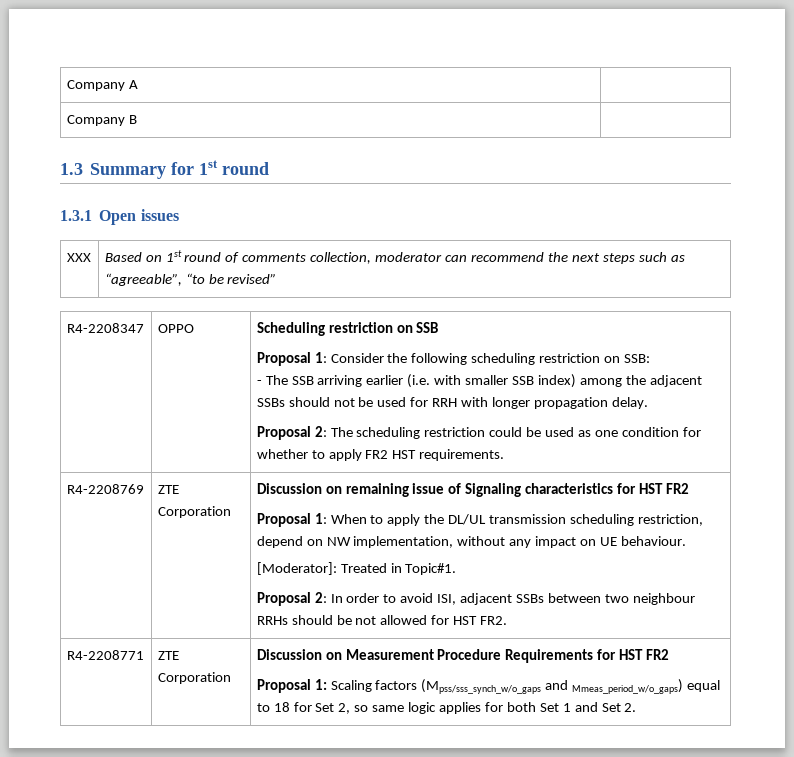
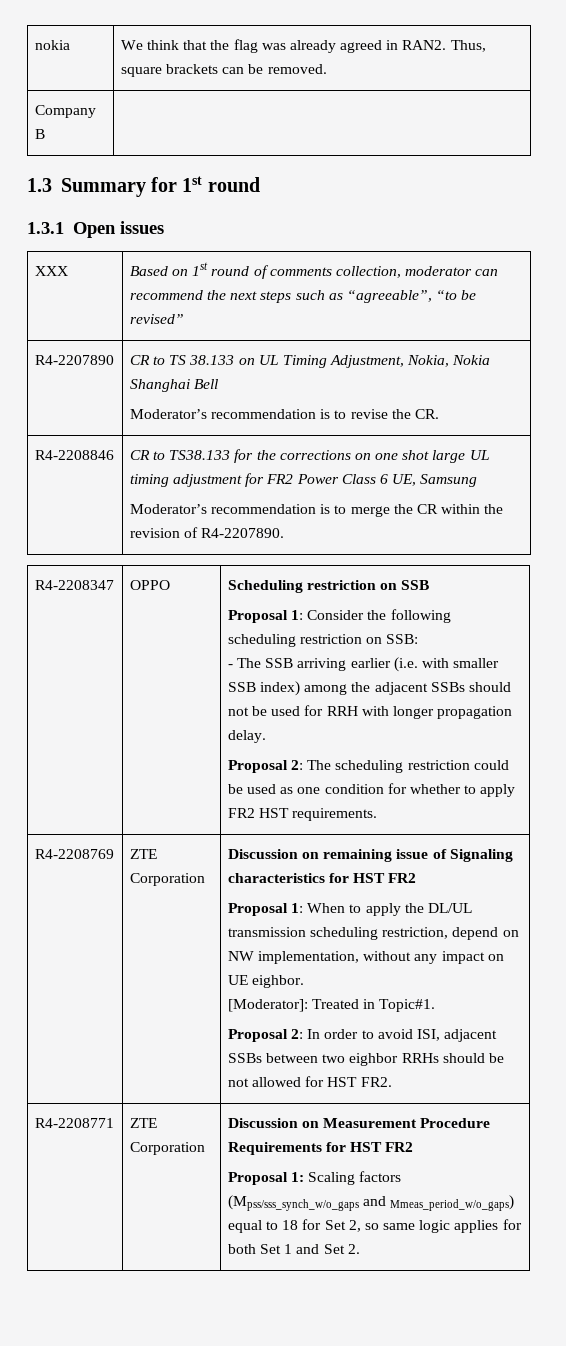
[66,80,138,91] Company A | -> [34,40,70,50] [120,39,486,53] [120,64,327,77] nokia | We think that the flag was already agreed in RAN2. Thus, square brackets can be removed.
(277, 278) none -> [34,355,114,365] [129,355,491,368] [129,379,218,392] [129,409,439,419] [34,450,114,460] [129,449,490,463] [129,473,478,487] [129,504,504,517] [129,527,285,538] // R4-2207890 | CR to TS 38.133 on UL Timing Adjustment, Nokia, Nokia Shanghai Bell // Moderator’s recommendation is to revise the CR. // R4-2208846 | CR to TS38.133 for the corrections on one shot large UL timing adjustment for FR2 Power Class 6 UE, Samsung // Moderator’s recommendation is to merge the CR within the revision of R4-2207890.
[620,536,686,546] behaviour. -> [251,975,304,988] eighbor.
[632,593,695,605] neighbour -> [349,1053,399,1066] eighbor

